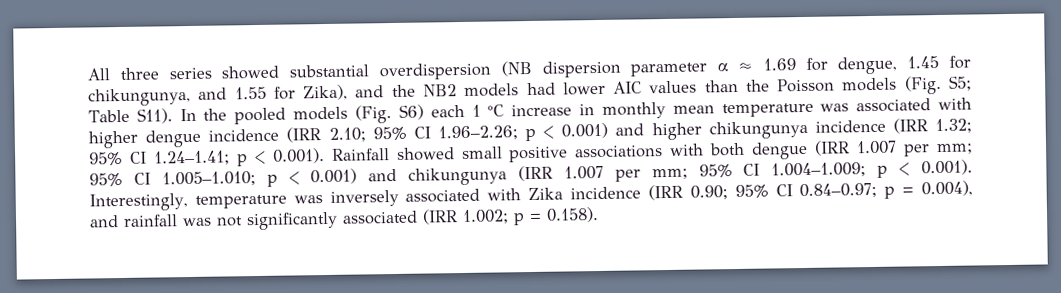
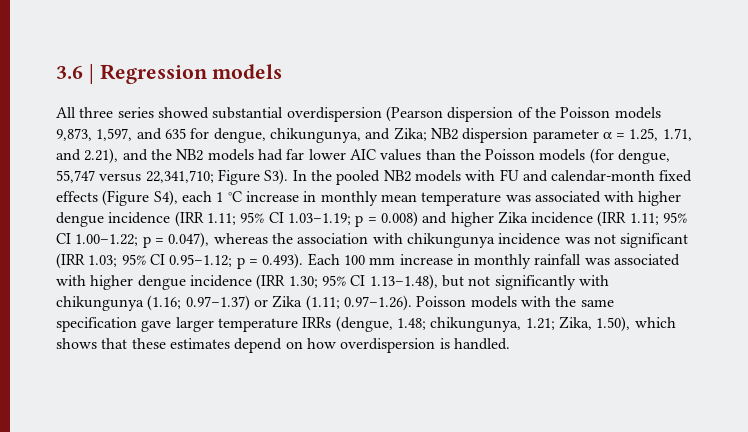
(87, 74) none -> [56,64,283,84] 3.6 | Regression models //
[500,55,971,78] [88,84,349,107] (NB dispersion parameter α ≈ 1.69 for dengue, 1.45 for chikungunya, and 1.55 for Zika), -> [385,106,661,122] [56,127,692,143] [56,148,119,164] (Pearson dispersion of the Poisson models 9,873, 1,597, and 635 for dengue, chikungunya, and Zika; NB2 dispersion parameter α = 1.25, 1.71, and 2.21),
(556, 89) none -> [286,149,305,160] far
[904,75,973,95] [88,104,424,125] (Fig. S5; Table S11). In the pooled models (Fig. S6) -> [589,148,671,164] [56,169,693,185] [56,190,178,206] (for dengue, 55,747 versus 22,341,710; Figure S3). In the pooled NB2 models with FU and calendar-month fixed effects (Figure S4),
[328,118,972,142] [89,140,974,167] [89,159,973,187] [89,188,522,212] 2.10; 95% CI 1.96–2.26; p < 0.001) and higher chikungunya incidence (IRR 1.32; 95% CI 1.24–1.41; p < 0.001). Rainfall showed small positive associations with both dengue (IRR 1.007 per mm; 95% CI 1.005–1.010; p < 0.001) and chikungunya (IRR 1.007 per mm; 95% CI 1.004–1.009; p < 0.001). Interestingly, temperature was inversely associated with -> [206,211,494,227] 1.11; 95% CI 1.03–1.19; p = 0.008) and higher
[689,180,973,200] [89,207,599,231] 0.90; 95% CI 0.84–0.97; p = 0.004), and rainfall was not significantly associated (IRR 1.002; p = 0.158). -> [629,212,688,225] [56,232,689,248] [56,253,681,269] [56,274,609,290] [56,295,614,311] [56,316,676,332] [56,338,510,353] 1.11; 95% CI 1.00–1.22; p = 0.047), whereas the association with chikungunya incidence was not significant (IRR 1.03; 95% CI 0.95–1.12; p = 0.493). Each 100 mm increase in monthly rainfall was associated with higher dengue incidence (IRR 1.30; 95% CI 1.13–1.48), but not significantly with chikungunya (1.16; 0.97–1.37) or Zika (1.11; 0.97–1.26). Poisson models with the same specification gave larger temperature IRRs (dengue, 1.48; chikungunya, 1.21; Zika, 1.50), which shows that these estimates depend on how overdispersion is handled.

